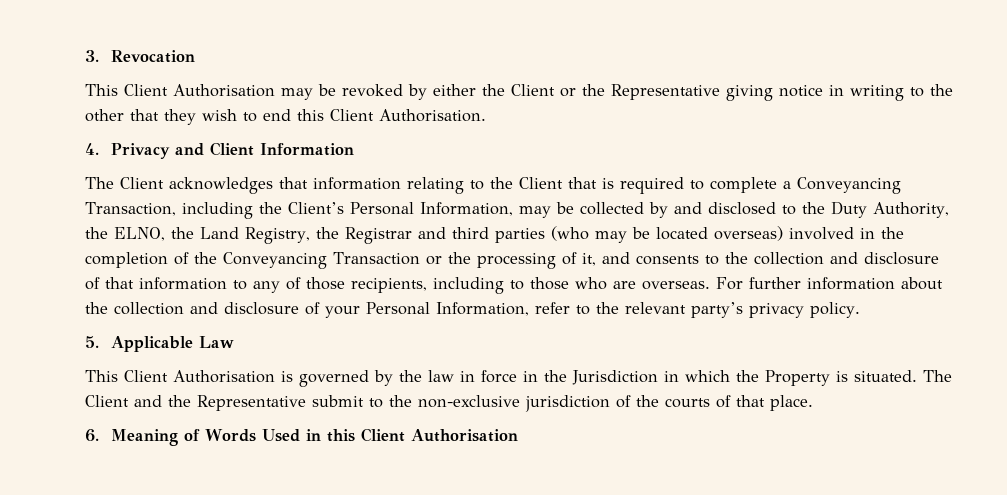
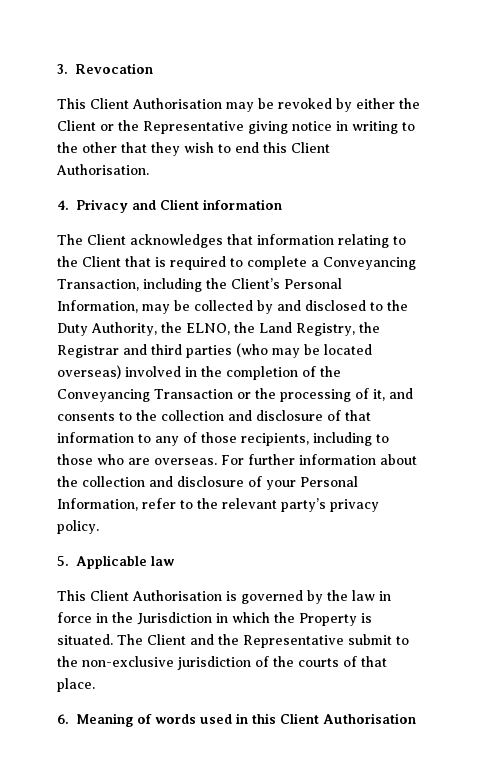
[260,143,355,156] Information -> [203,199,282,210] information
[199,336,235,348] Law -> [151,556,175,566] law
[205,429,301,442] Words Used -> [155,714,232,724] words used

